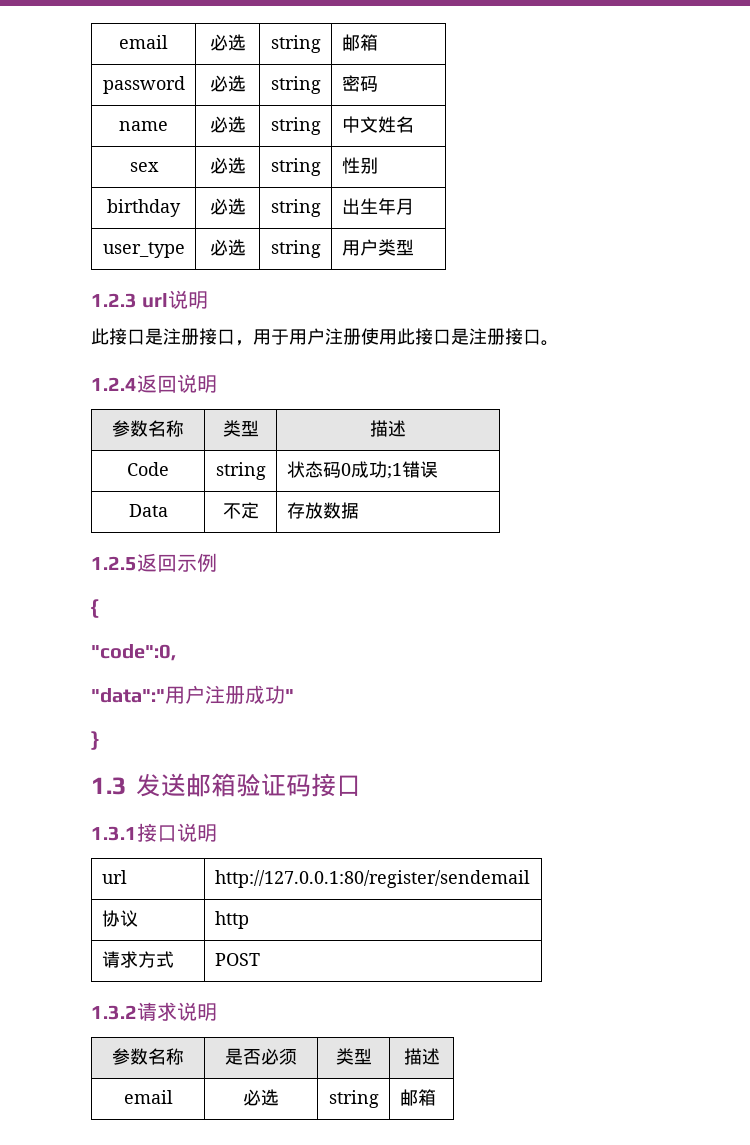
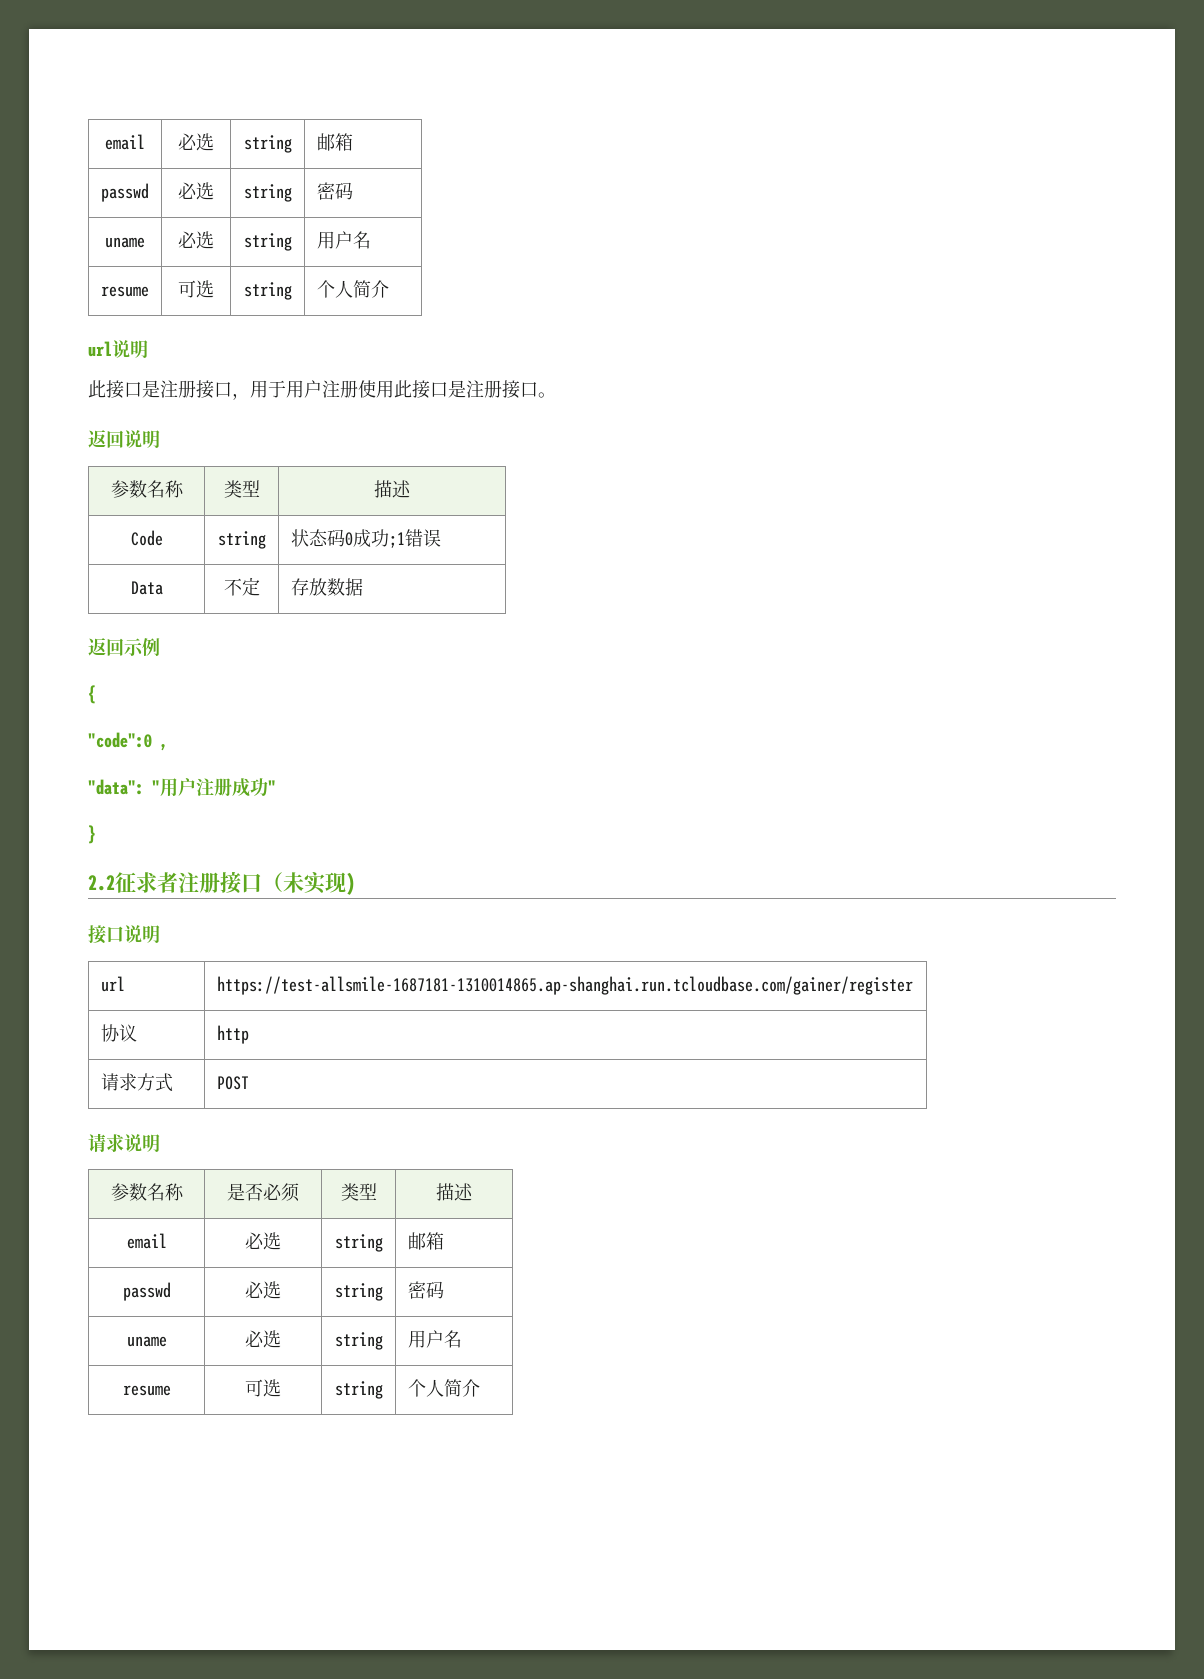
[119,35,168,49] [209,34,246,51] [270,35,321,53] [341,34,378,51] [102,76,185,94] [209,75,246,92] [270,76,321,94] [341,75,378,92] [119,121,168,131] [209,116,246,133] [270,117,321,135] [341,116,414,133] [129,162,159,172] [209,157,246,174] [270,158,321,176] [341,157,378,174] [107,199,181,217] [209,198,246,215] [270,199,321,217] [341,198,414,215] [102,242,185,258] [209,239,246,256] [270,240,321,258] [341,239,414,256] [91,293,137,308] email | 必选 | string | 邮箱 // password | 必选 | string | 密码 // name | 必选 | string | 中文姓名 // sex | 必选 | string | 性别 // birthday | 必选 | string | 出生年月 // user_type | 必选 | string | 用户类型 // 1.2.3 -> [105,134,145,150] [178,133,214,151] [243,135,292,153] [316,133,353,151] [101,183,149,202] [178,182,214,200] [243,184,292,202] [316,182,353,200] [105,237,145,248] [178,231,214,249] [243,233,292,251] [316,231,371,249] [101,286,149,297] [178,280,214,298] [243,282,292,300] [316,280,389,298] email | 必选 | string | 邮箱 // passwd | 必选 | string | 密码 // uname | 必选 | string | 用户名 // resume | 可选 | string | 个人简介 //
[91,377,137,391] 1.2.4 -> (556, 395) none
[91,556,137,571] 1.2.5 -> (363, 587) none
[91,644,176,661] [91,688,165,703] "code":0, // "data":" -> [88,732,168,751] [88,779,160,795] "code":0 , // "data": "
[91,773,361,797] [91,826,137,841] 1.3发送邮箱验证码接口 // 1.3.1 -> [88,871,355,895] 2.2征求者注册接口（未实现) //
[214,870,530,888] http://127.0.0.1:80/register/sendemail -> [216,976,913,995] https://test-allsmile-1687181-1310014865.ap-shanghai.run.tcloudbase.com/gainer/register
[91,1005,137,1020] 1.3.2 -> (249, 1083) none
(436, 1097) none -> [122,1282,171,1301] [245,1281,281,1299] [334,1283,383,1301] [407,1281,444,1299] [126,1336,167,1347] [245,1330,281,1348] [334,1332,383,1350] [407,1330,462,1348] [122,1385,171,1396] [245,1379,281,1397] [334,1381,383,1399] [407,1379,480,1397] // passwd | 必选 | string | 密码 // uname | 必选 | string | 用户名 // resume | 可选 | string | 个人简介

